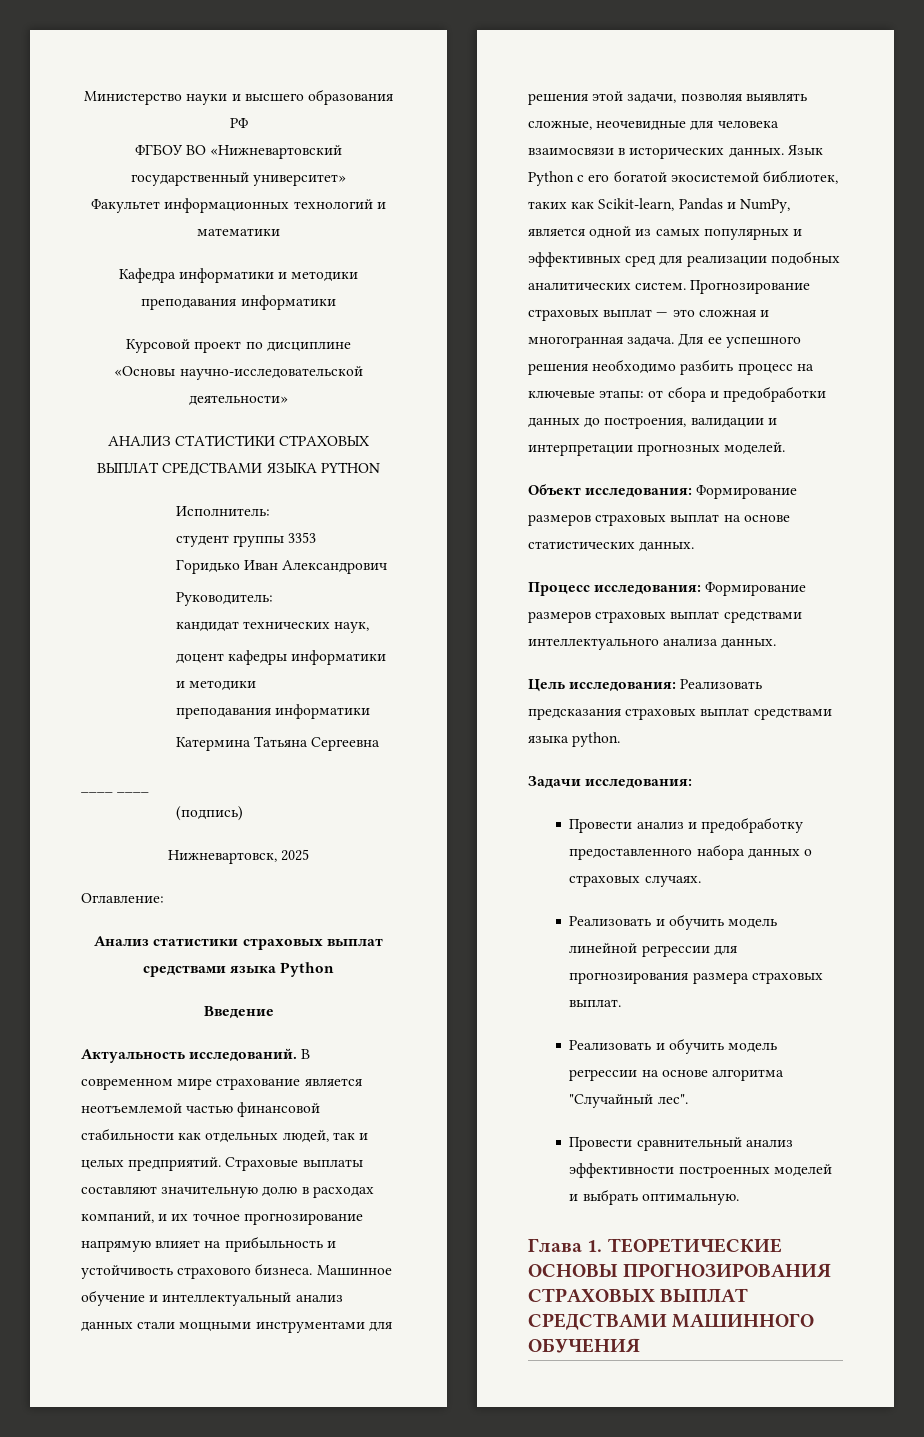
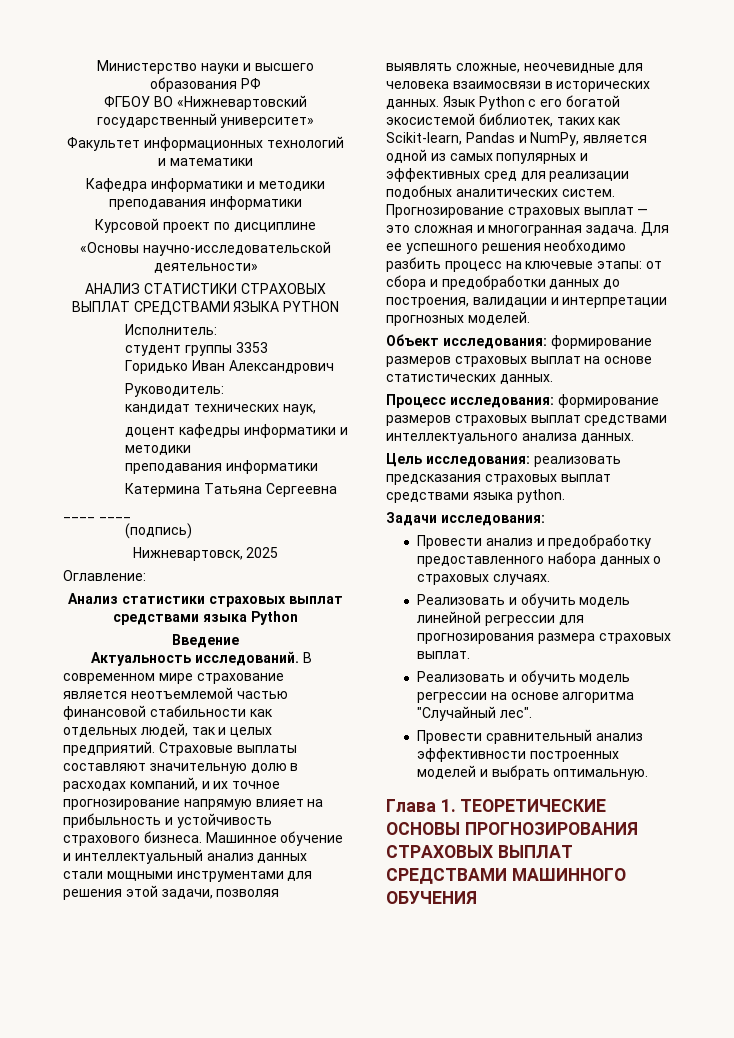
[696,485,798,499] Формирование -> [550,335,652,349] формирование
[705,582,807,596] Формирование -> [557,394,659,408] формирование
[680,679,763,689] Реализовать -> [533,456,621,467] реализовать

